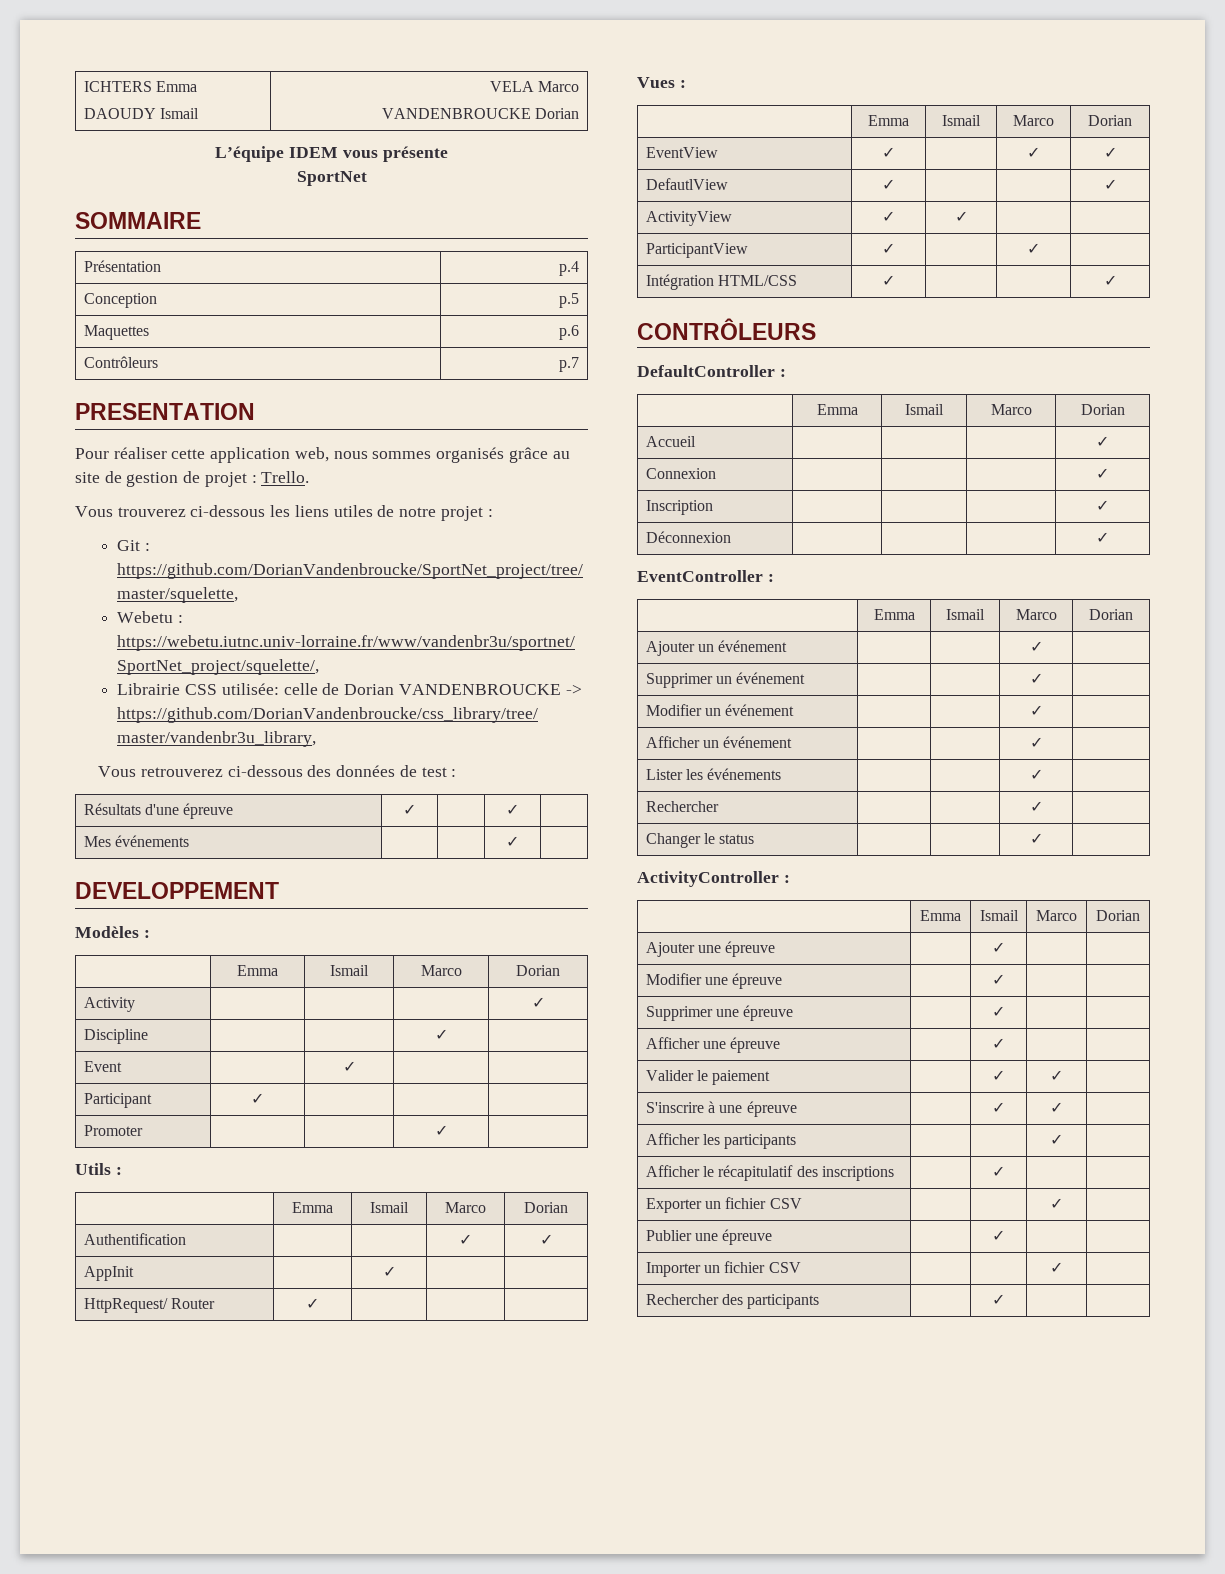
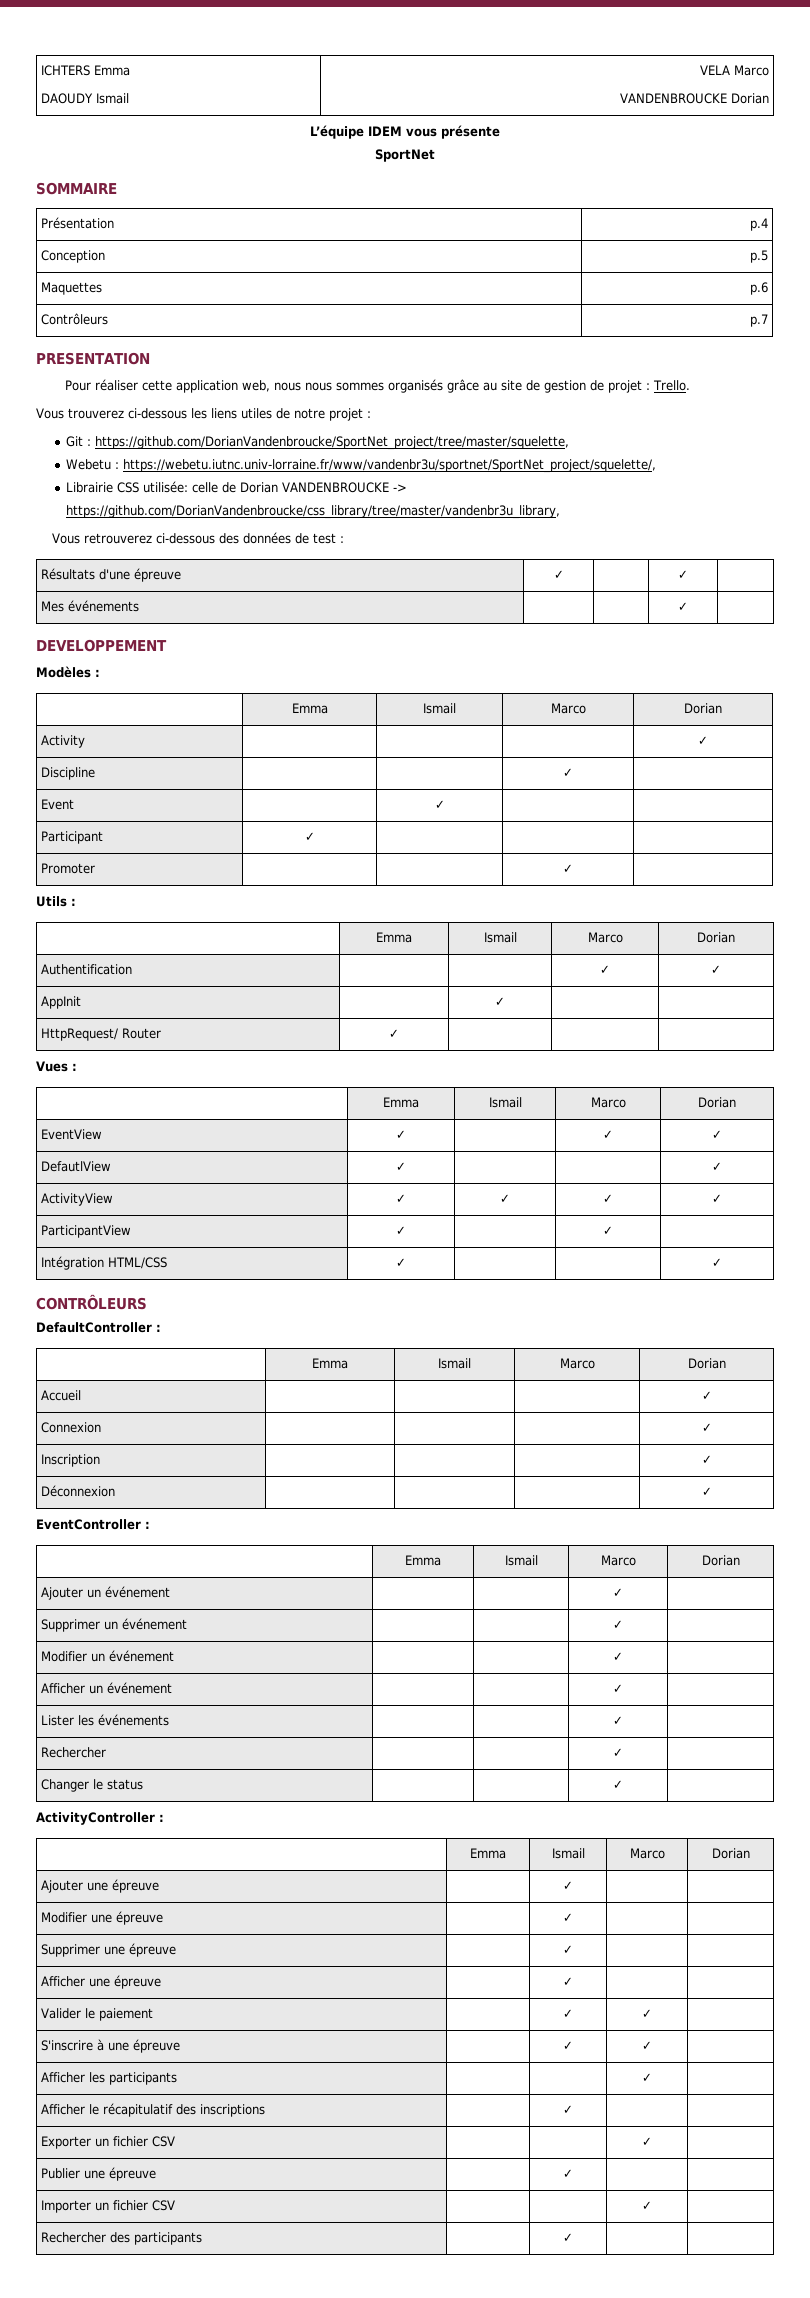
(368, 455) none -> [304,382,332,391] nous
(968, 216) | -> [603,1194,613,1203] [712,1194,722,1203] ✓ | ✓

